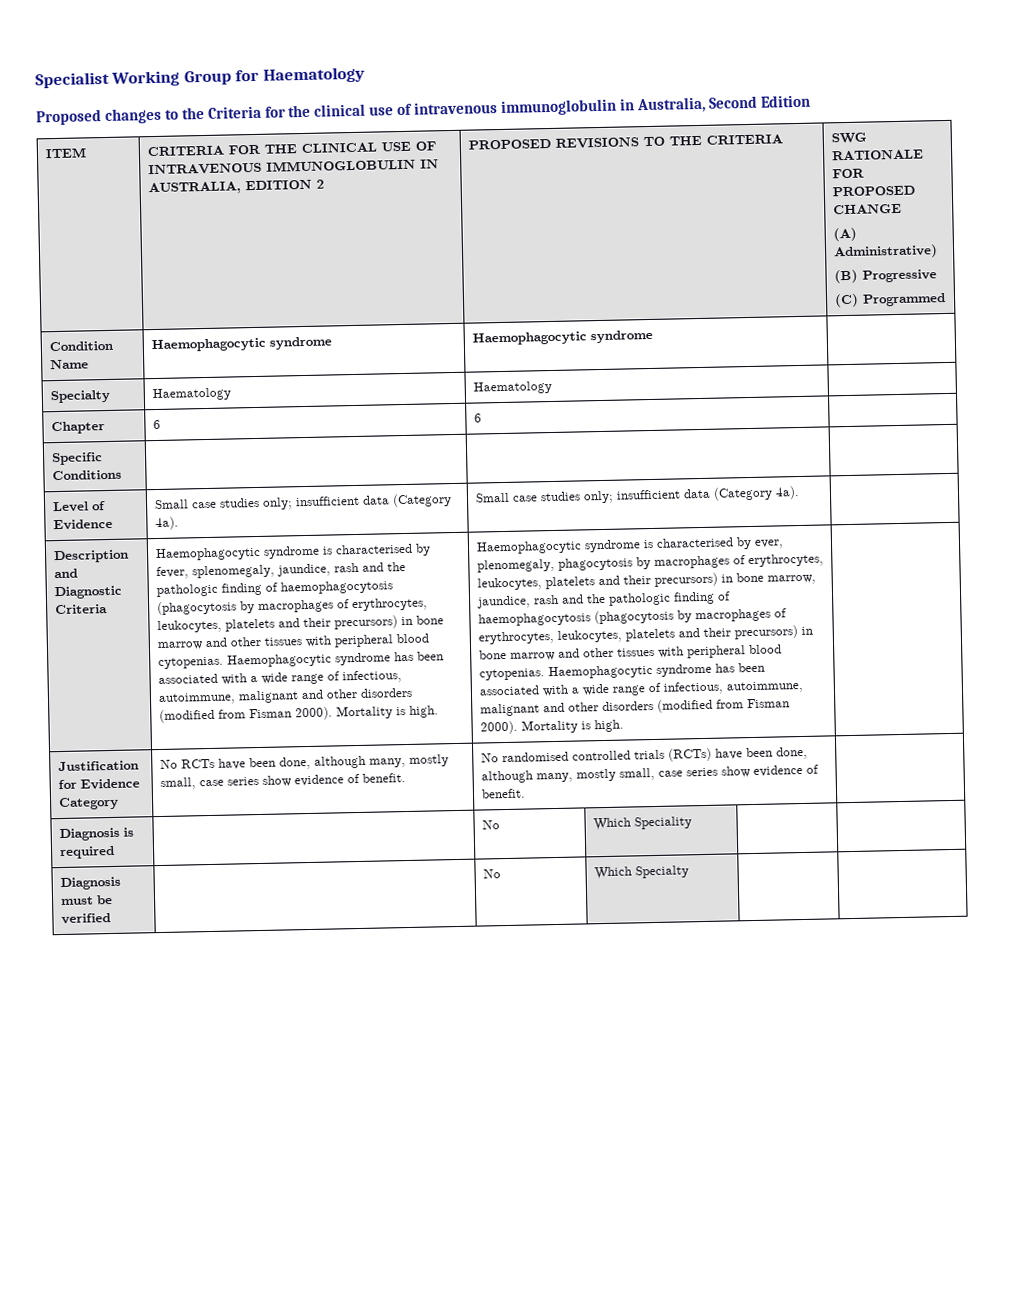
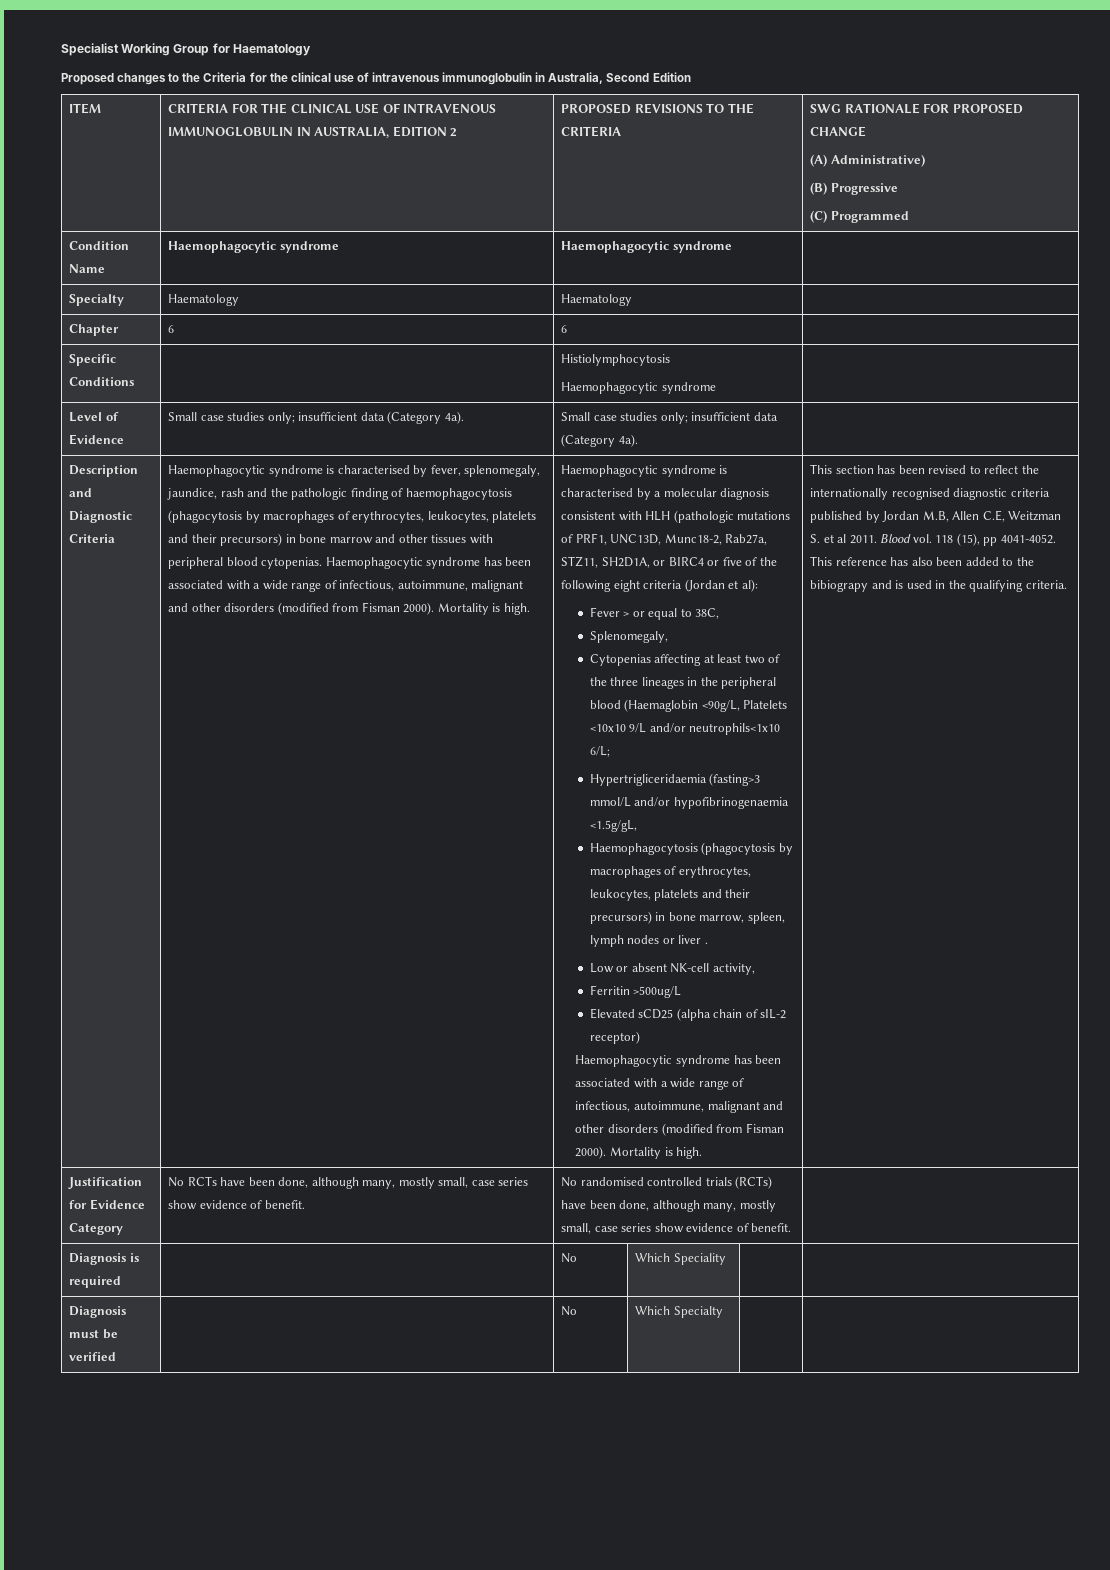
(122, 475) none -> [561,354,671,366] [561,382,716,394] Histiolymphocytosis // Haemophagocytic syndrome
[753,539,784,549] [476,557,633,573] ever, plenomegaly, phagocytosis -> [654,488,770,500] [561,510,791,523] [561,533,768,545] [561,556,777,568] [561,579,758,592] [589,607,720,620] [589,631,668,643] [589,654,781,666] [589,677,777,689] [589,699,788,712] [589,723,781,735] [589,746,610,757] [589,773,761,786] [589,797,789,809] [589,820,637,832] [589,842,776,855] a molecular diagnosis consistent with HLH (pathologic mutations of PRF1, UNC13D, Munc18-2, Rab27a, STZ11, SH2D1A, or BIRC4 or five of the following eight criteria (Jordan et al): // Fever > or equal to 38C, // Splenomegaly, // Cytopenias affecting at least two of the three lineages in the peripheral blood (Haemaglobin <90g/L, Platelets <10x10 9/L and/or neutrophils<1x10 6/L; // Hypertrigliceridaemia (fasting>3 mmol/L and/or hypofibrinogenaemia <1.5g/gL, // Haemophagocytosis (phagocytosis
[475,591,731,609] [477,608,787,627] [477,625,813,645] [478,644,782,661] [478,668,545,681] jaundice, rash and the pathologic finding of haemophagocytosis (phagocytosis by macrophages of erythrocytes, leukocytes, platelets and their precursors) in bone marrow and other tissues with peripheral blood cytopenias. -> [747,912,785,924] [589,935,708,947] [589,963,755,975] [589,985,682,998] [589,1008,787,1021] [589,1031,640,1044] spleen, lymph nodes or liver . // Low or absent NK-cell activity, // Ferritin >500ug/L // Elevated sCD25 (alpha chain of sIL-2 receptor) //
(624, 726) none -> [810,464,1039,474] [810,488,1050,500] [810,510,1062,523] [810,533,1056,546] [810,556,1034,566] [810,580,1067,592] This section has been revised to reflect the internationally recognised diagnostic criteria published by Jordan M.B, Allen C.E, Weitzman S. et al 2011. Blood vol. 118 (15), pp 4041-4052. This reference has also been added to the bibiograpy and is used in the qualifying criteria.

